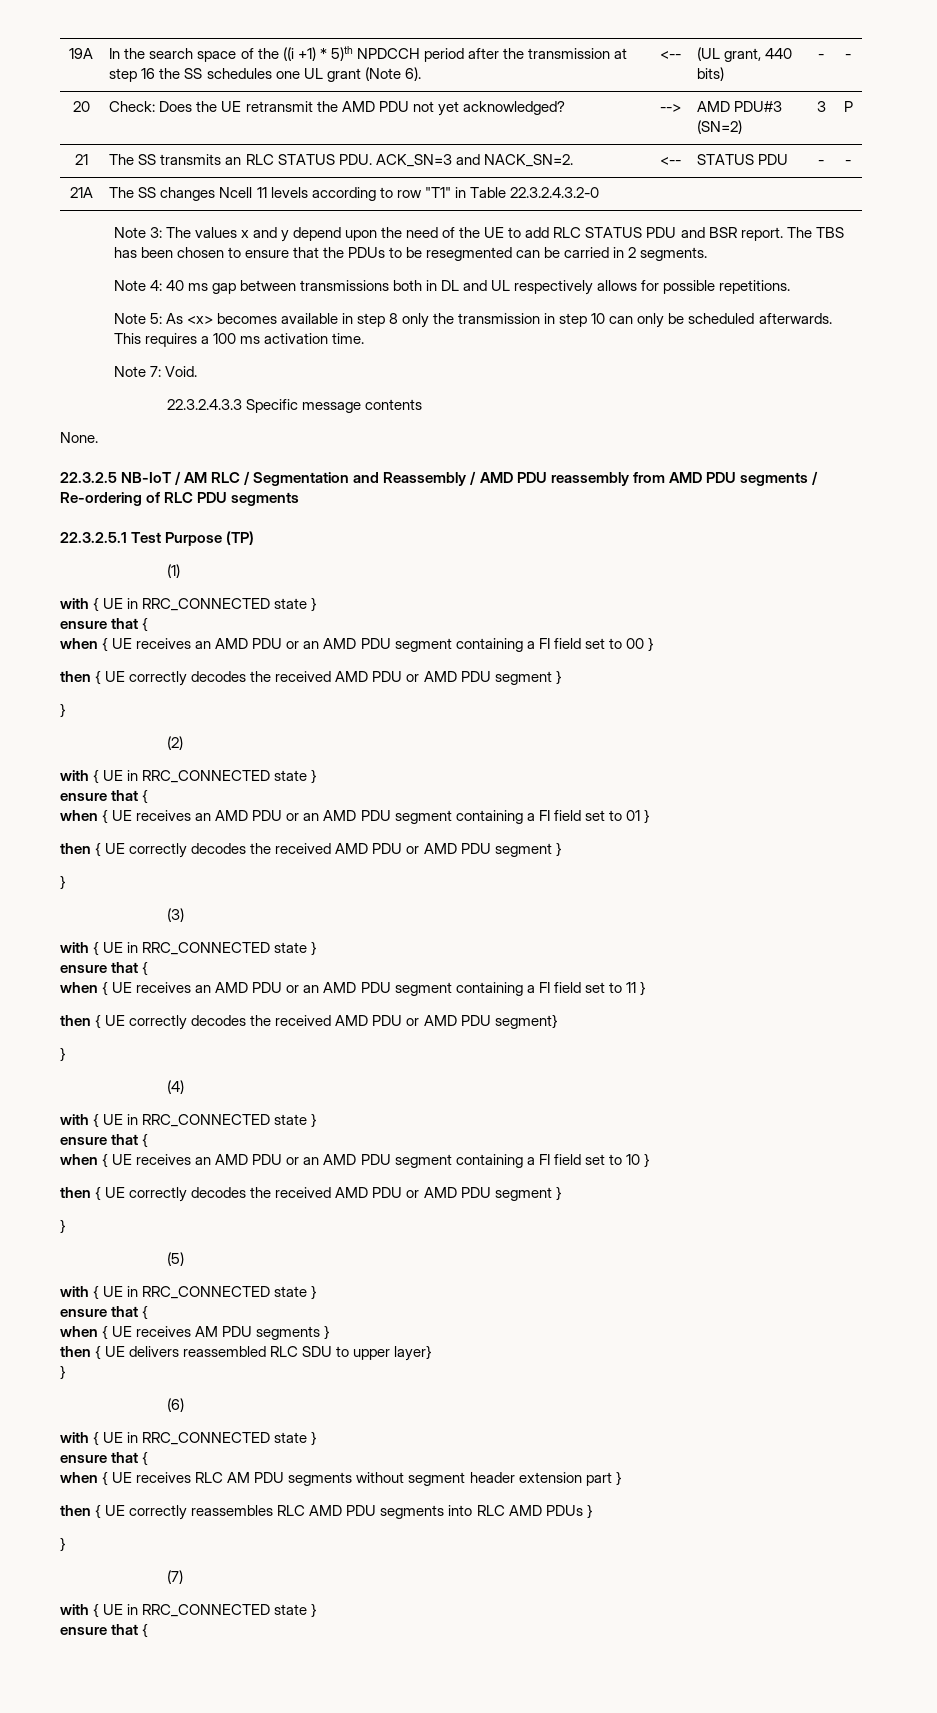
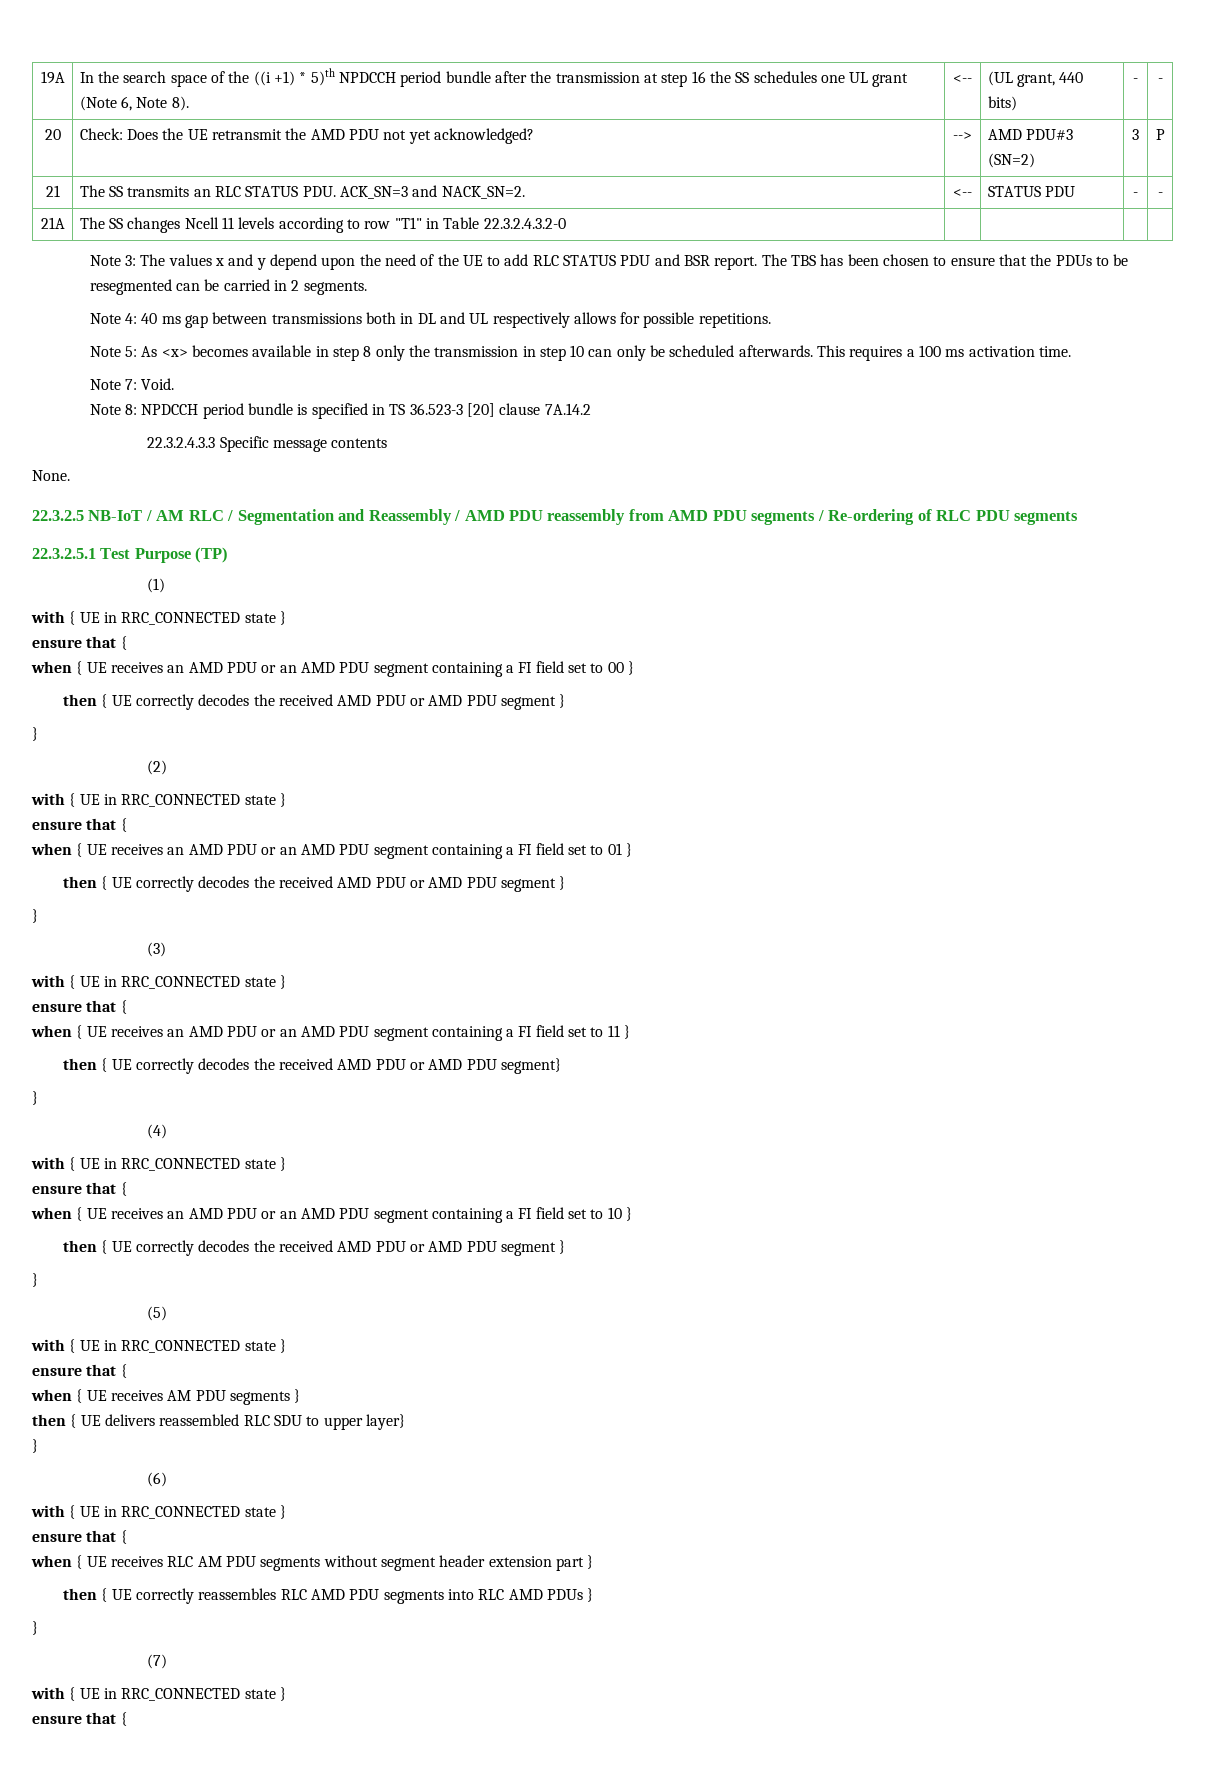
(464, 55) none -> [445,71,491,83] bundle
[404,67,421,81] 6). -> [121,96,189,111] 6, Note 8).
(197, 371) none -> [89,403,591,419] // Note 8: NPDCCH period bundle is specified in TS 36.523-3 [20] clause 7A.14.2

